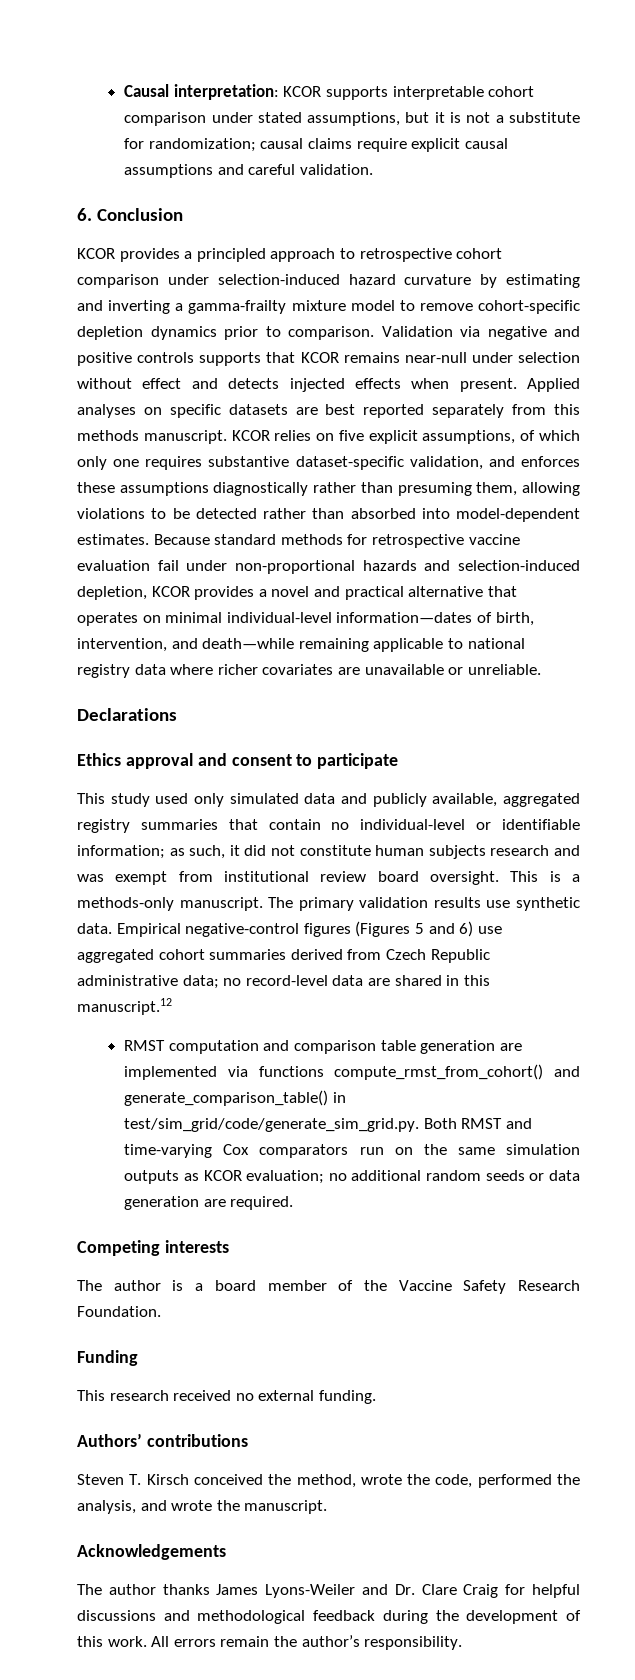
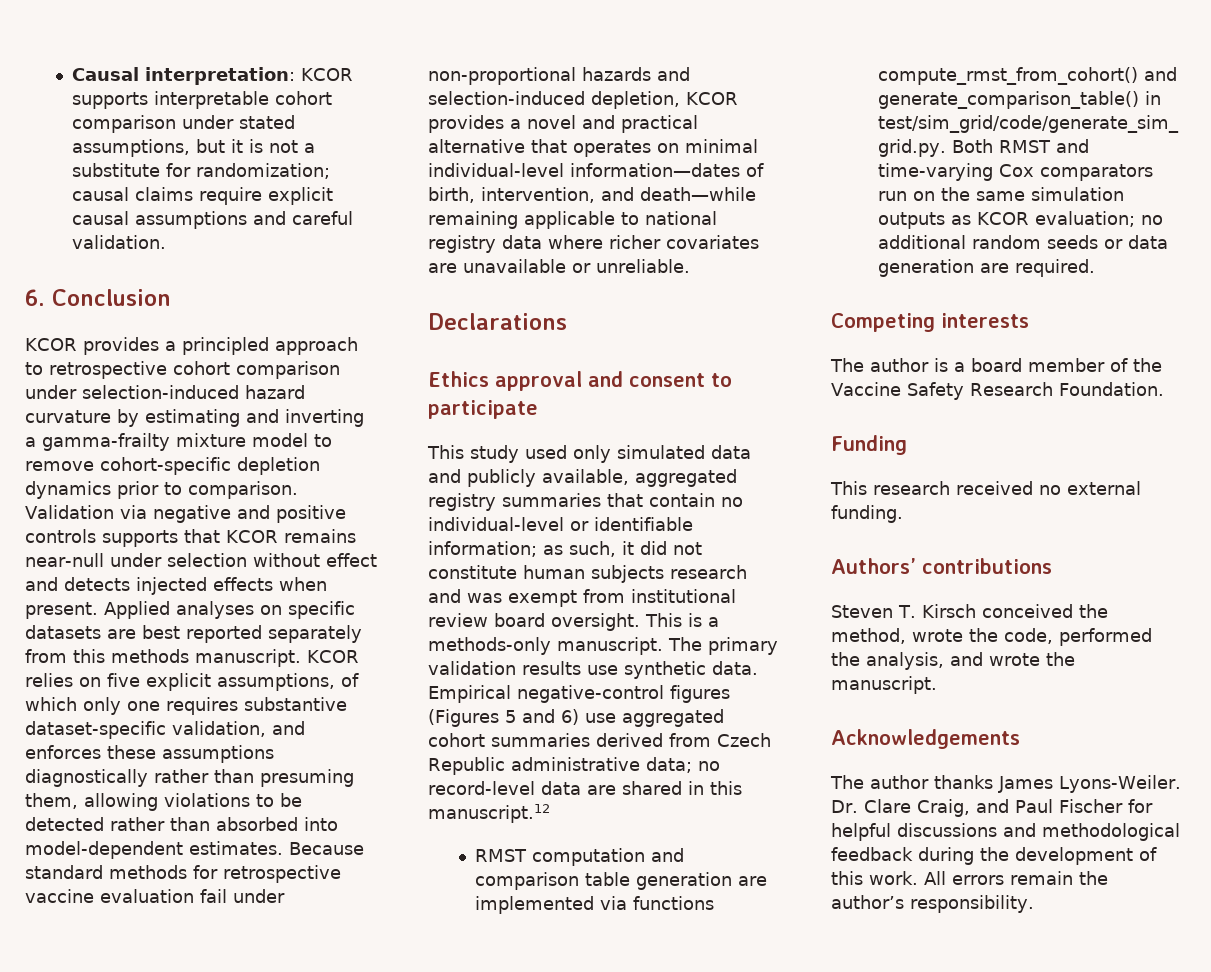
[265,1584,499,1598] Lyons-Weiler and Dr. Clare Craig -> [1059,775,1181,793] [831,799,1123,817] Lyons-Weiler. Dr. Clare Craig, and Paul Fischer

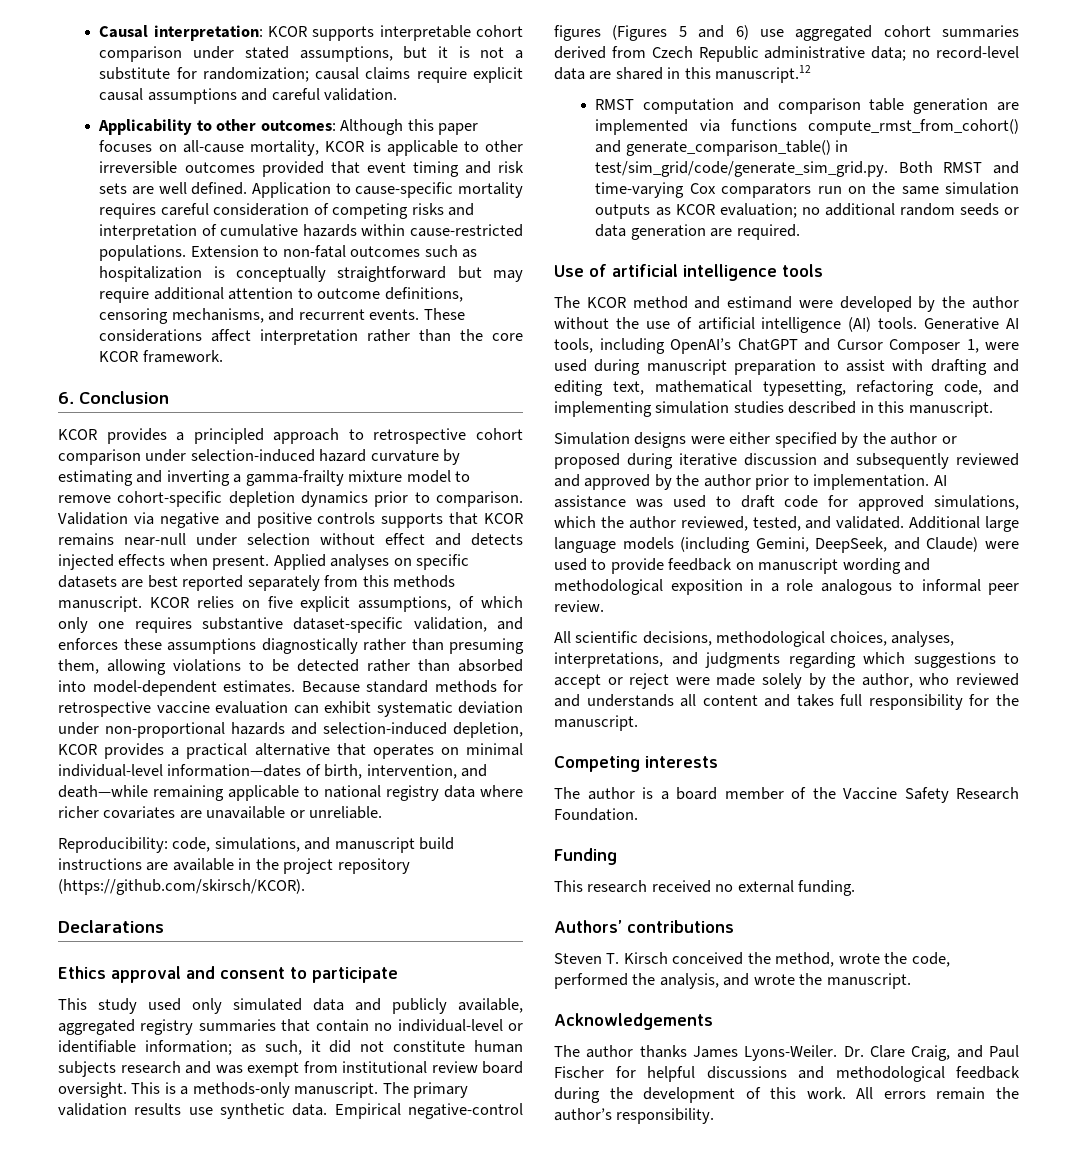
(167, 242) none -> [98,119,479,135] [99,140,524,156] [99,161,524,177] [99,182,523,198] [99,203,475,219] [99,224,523,240] [99,245,478,261] [99,266,523,282] [99,287,463,303] [99,308,465,324] [99,329,523,345] [99,350,223,363] // Applicability to other outcomes: Although this paper focuses on all-cause mortality, KCOR is applicable to other irreversible outcomes provided that event timing and risk sets are well defined. Application to cause-specific mortality requires careful consideration of competing risks and interpretation of cumulative hazards within cause-restricted populations. Extension to non-fatal outcomes such as hospitalization is conceptually straightforward but may require additional attention to outcome definitions, censoring mechanisms, and recurrent events. These considerations affect interpretation rather than the core KCOR framework.
[200,889,227,903] fail -> [293,701,523,717] can exhibit systematic deviation
[527,115,615,129] novel and -> (180, 751) none
(690, 266) none -> [58,837,455,853] [58,858,410,874] [58,879,305,895] // Reproducibility: code, simulations, and manuscript build instructions are available in the project repository (https://github.com/skirsch/KCOR).
(1096, 268) none -> [554,264,823,281] [554,296,1019,312] [554,317,1020,333] [554,338,1019,354] [554,359,1019,375] [554,380,1019,396] [554,401,993,417] [554,432,957,448] [554,453,1019,469] [554,474,947,490] [554,495,1019,511] [554,516,1019,532] [554,537,1019,553] [554,558,931,574] [554,579,1019,595] [554,600,604,612] [554,631,955,647] [554,652,1019,668] [554,673,1020,689] [554,694,1019,710] [554,715,638,731] // Use of artificial intelligence tools // The KCOR method and estimand were developed by the author without the use of artificial intelligence (AI) tools. Generative AI tools, including OpenAI’s ChatGPT and Cursor Composer 1, were used during manuscript preparation to assist with drafting and editing text, mathematical typesetting, refactoring code, and implementing simulation studies described in this manuscript. // Simulation designs were either specified by the author or proposed during iterative discussion and subsequently reviewed and approved by the author prior to implementation. AI assistance was used to draft code for approved simulations, which the author reviewed, tested, and validated. Additional large language models (including Gemini, DeepSeek, and Claude) were used to provide feedback on manuscript wording and methodological exposition in a role analogous to informal peer review. // All scientific decisions, methodological choices, analyses, interpretations, and judgments regarding which suggestions to accept or reject were made solely by the author, who reviewed and understands all content and takes full responsibility for the manuscript.

